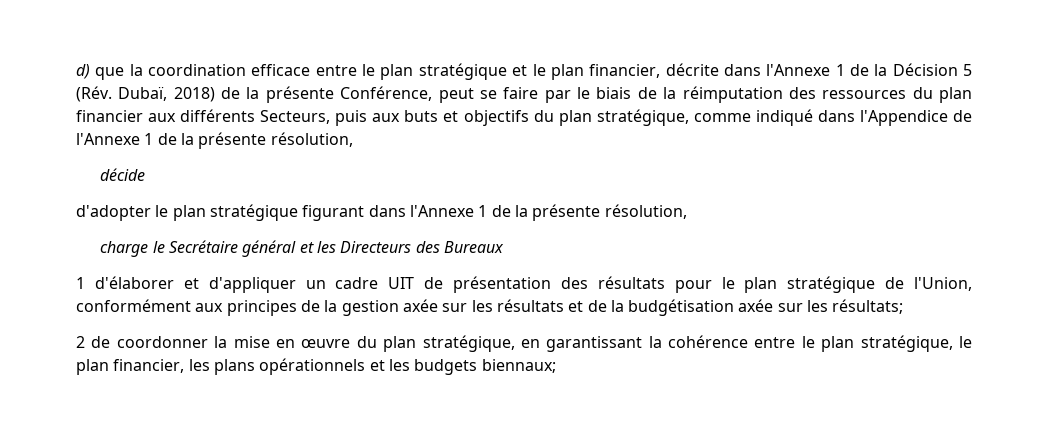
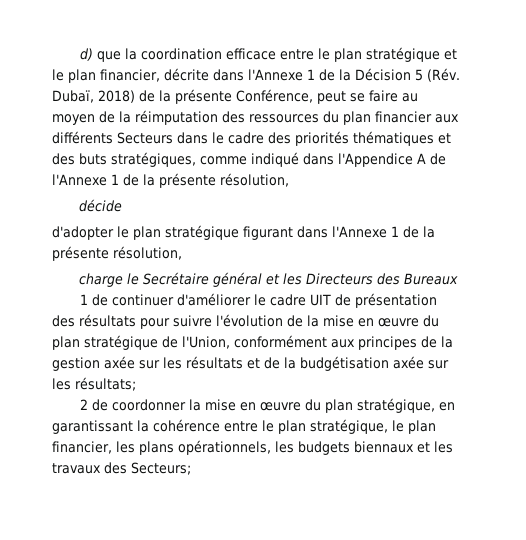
[544,87,632,103] par le biais -> [402,93,418,102] [52,114,95,125] au moyen
[260,109,689,126] Secteurs, puis aux buts et objectifs du plan stratégique, -> [117,131,451,146] [52,152,196,167] Secteurs dans le cadre des priorités thématiques et des buts stratégiques,
(948, 118) none -> [417,153,426,164] A
[94,276,326,293] d'élaborer et d'appliquer un -> [92,293,267,306] de continuer d'améliorer le
[721,277,735,289] le -> [173,314,439,327] suivre l'évolution de la mise en œuvre du
[259,358,556,375] opérationnels et les budgets biennaux; -> [178,440,453,455] [52,462,191,475] opérationnels, les budgets biennaux et les travaux des Secteurs;

